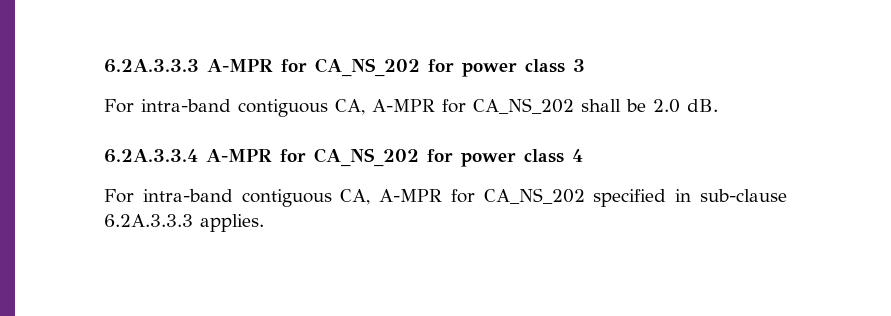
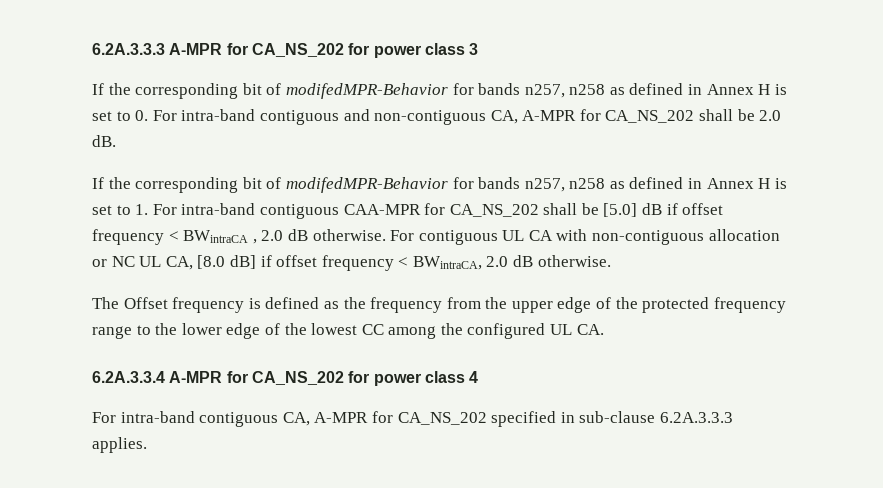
[104,99,328,117] For intra-band contiguous -> [92,83,787,99] [92,109,487,125] If the corresponding bit of modifedMPR-Behavior for bands n257, n258 as defined in Annex H is set to 0. For intra-band contiguous and non-contiguous
(718, 105) none -> [92,177,787,193] [92,203,724,219] [92,229,780,245] [92,255,611,271] [92,297,786,313] [92,323,604,339] // If the corresponding bit of modifedMPR-Behavior for bands n257, n258 as defined in Annex H is set to 1. For intra-band contiguous CAA-MPR for CA_NS_202 shall be [5.0] dB if offset frequency < BWintraCA , 2.0 dB otherwise. For contiguous UL CA with non-contiguous allocation or NC UL CA, [8.0 dB] if offset frequency < BWintraCA, 2.0 dB otherwise. // The Offset frequency is defined as the frequency from the upper edge of the protected frequency range to the lower edge of the lowest CC among the configured UL CA.

